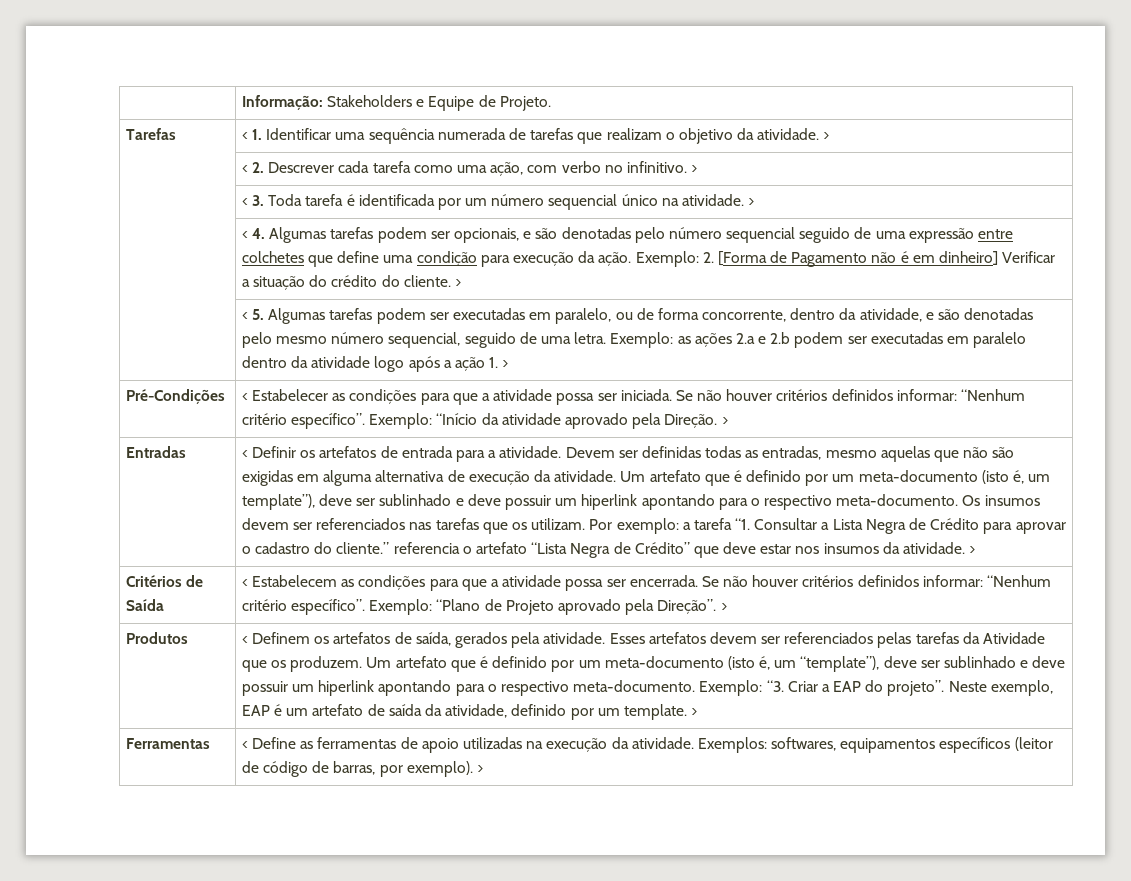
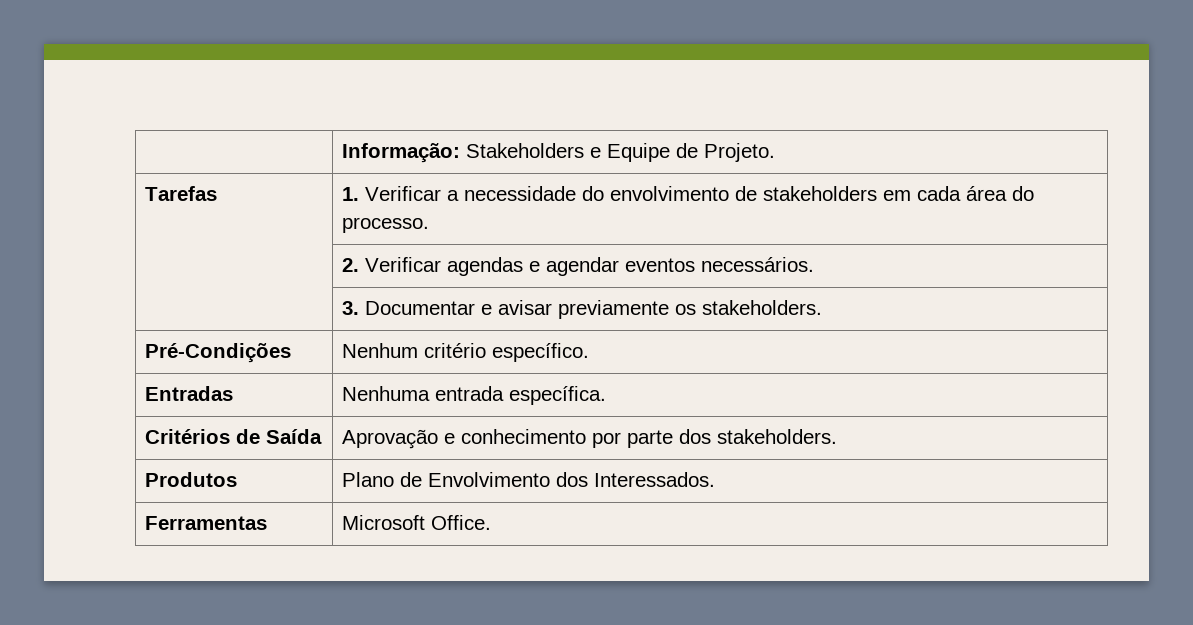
[241,128,830,144] [241,161,698,176] [241,194,755,210] [241,227,1013,243] [241,251,1056,267] [241,275,461,290] [241,308,1034,324] [241,332,1027,348] [241,356,509,372] [125,389,225,404] [241,389,1025,405] [241,413,728,429] [125,446,186,458] [241,446,1015,462] [241,470,1051,486] [241,494,1040,510] [241,518,1066,534] [241,542,976,558] [125,575,204,587] [125,599,164,611] [241,575,1051,591] [241,599,727,615] [125,632,188,644] [241,632,1045,648] [241,656,1066,672] [241,680,1053,696] [241,704,698,720] [125,738,210,749] [241,737,1053,753] [241,761,483,777] < 1. Identificar uma sequência numerada de tarefas que realizam o objetivo da atividade. > // | < 2. Descrever cada tarefa como uma ação, com verbo no infinitivo. > // | < 3. Toda tarefa é identificada por um número sequencial único na atividade. > // | < 4. Algumas tarefas podem ser opcionais, e são denotadas pelo número sequencial seguido de uma expressão entre colchetes que define uma condição para execução da ação. Exemplo: 2. [Forma de Pagamento não é em dinheiro] Verificar a situação do crédito do cliente. > // | < 5. Algumas tarefas podem ser executadas em paralelo, ou de forma concorrente, dentro da atividade, e são denotadas pelo mesmo número sequencial, seguido de uma letra. Exemplo: as ações 2.a e 2.b podem ser executadas em paralelo dentro da atividade logo após a ação 1. > // Pré-Condições | < Estabelecer as condições para que a atividade possa ser iniciada. Se não houver critérios definidos informar: “Nenhum critério específico”. Exemplo: “Início da atividade aprovado pela Direção. > // Entradas | < Definir os artefatos de entrada para a atividade. Devem ser definidas todas as entradas, mesmo aquelas que não são exigidas em alguma alternativa de execução da atividade. Um artefato que é definido por um meta-documento (isto é, um template”), deve ser sublinhado e deve possuir um hiperlink apontando para o respectivo meta-documento. Os insumos devem ser referenciados nas tarefas que os utilizam. Por exemplo: a tarefa “1. Consultar a Lista Negra de Crédito para aprovar o cadastro do cliente.” referencia o artefato “Lista Negra de Crédito” que deve estar nos insumos da atividade. > // Critérios de Saída | < Estabelecem as condições para que a atividade possa ser encerrada. Se não houver critérios definidos informar: “Nenhum critério específico”. Exemplo: “Plano de Projeto aprovado pela Direção”. > // Produtos | < Definem os artefatos de saída, gerados pela atividade. Esses artefatos devem ser referenciados pelas tarefas da Atividade que os produzem. Um artefato que é definido por um meta-documento (isto é, um “template”), deve ser sublinhado e deve possuir um hiperlink apontando para o respectivo meta-documento. Exemplo: “3. Criar a EAP do projeto”. Neste exemplo, EAP é um artefato de saída da atividade, definido por um template. > // Ferramentas | < Define as ferramentas de apoio utilizadas na execução da atividade. Exemplos: softwares, equipamentos específicos (leitor de código de barras, por exemplo). > -> [342,186,1035,201] [342,217,430,233] [342,257,815,276] [342,300,823,319] [145,343,292,363] [342,343,590,362] [145,386,234,401] [342,386,607,405] [145,429,323,444] [342,429,838,449] [145,472,238,487] [342,472,716,487] [145,516,268,530] [342,515,492,530] 1. Verificar a necessidade do envolvimento de stakeholders em cada área do processo. // | 2. Verificar agendas e agendar eventos necessários. // | 3. Documentar e avisar previamente os stakeholders. // Pré-Condições | Nenhum critério específico. // Entradas | Nenhuma entrada específica. // Critérios de Saída | Aprovação e conhecimento por parte dos stakeholders. // Produtos | Plano de Envolvimento dos Interessados. // Ferramentas | Microsoft Office.

